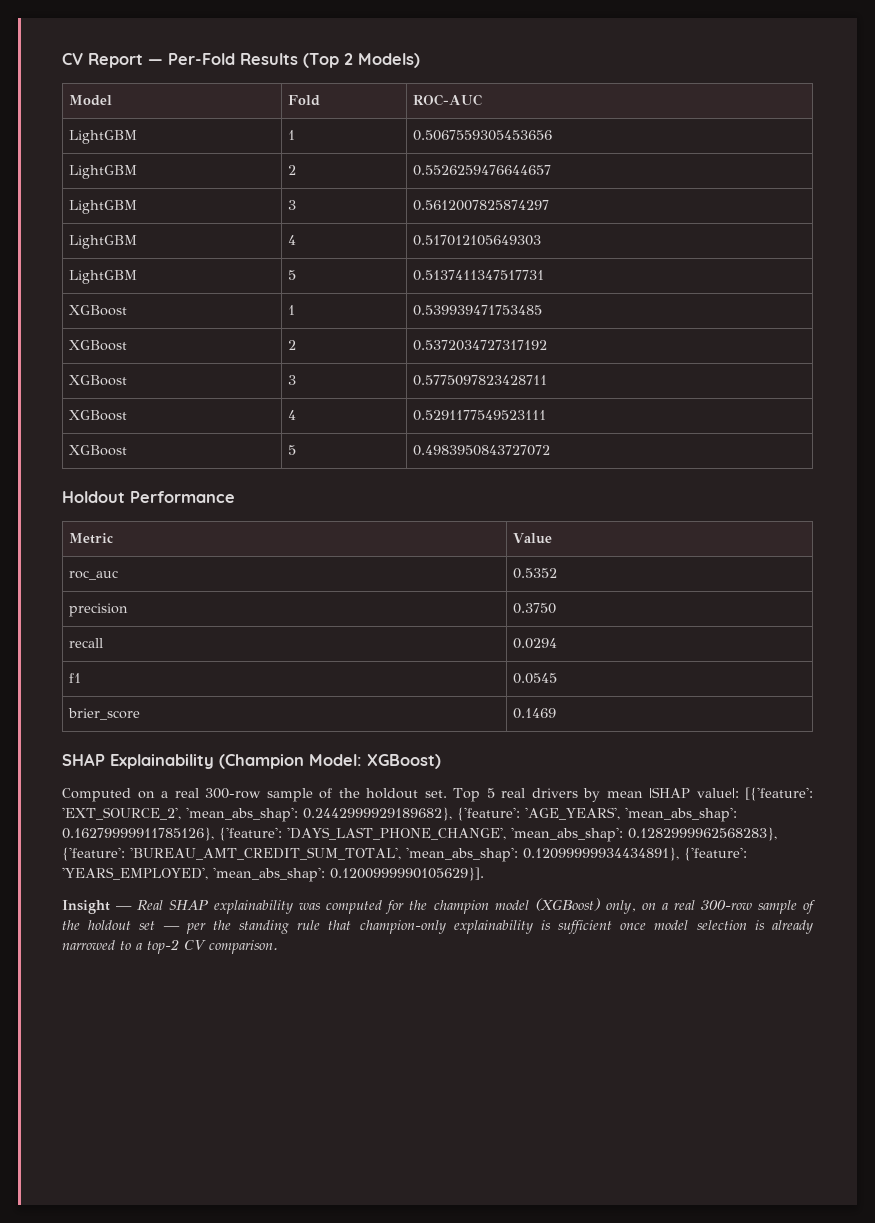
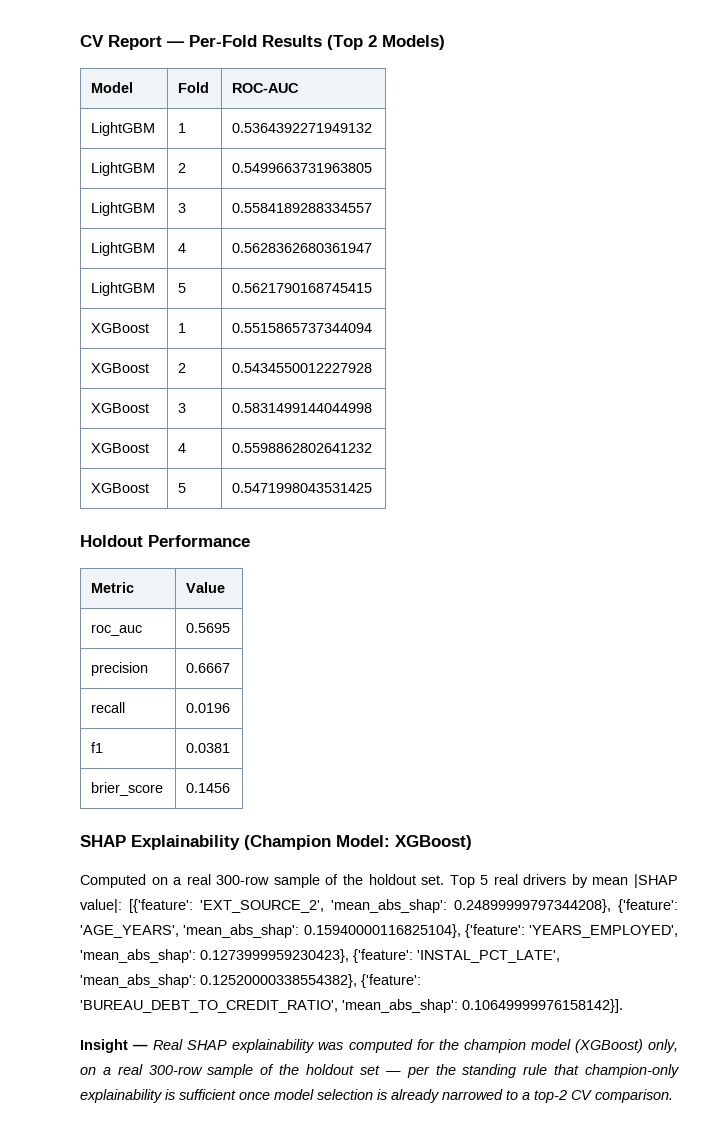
[413,130,553,141] 0.5067559305453656 -> [232,123,373,133] 0.5364392271949132
[413,165,552,176] 0.5526259476644657 -> [232,163,373,173] 0.5499663731963805
[413,200,550,211] 0.5612007825874297 -> [232,203,373,213] 0.5584189288334557
[413,235,542,246] 0.517012105649303 -> [232,243,373,253] 0.5628362680361947
[413,270,545,281] 0.5137411347517731 -> [232,283,373,293] 0.5621790168745415
[413,305,543,316] 0.539939471753485 -> [232,323,373,333] 0.5515865737344094
[413,340,548,351] 0.5372034727317192 -> [232,363,373,373] 0.5434550012227928
[413,375,548,386] 0.5775097823428711 -> [232,403,373,413] 0.5831499144044998
[413,410,547,421] 0.5291177549523111 -> [232,443,373,453] 0.5598862802641232
[413,445,551,456] 0.4983950843727072 -> [232,483,373,493] 0.5471998043531425
[513,568,558,579] 0.5352 -> [186,623,231,633] 0.5695
[513,603,557,614] 0.3750 -> [186,663,231,673] 0.6667
[513,638,558,649] 0.0294 -> [186,703,231,713] 0.0196
[513,673,558,684] 0.0545 -> [186,743,231,753] 0.0381
[513,708,557,719] 0.1469 -> [186,783,231,793] 0.1456
[303,807,452,821] 0.2442999929189682}, -> [454,899,611,913] 0.24899999797344208},
[62,827,777,842] [62,847,747,862] [62,867,484,882] 0.16279999911785126}, {'feature': 'DAYS_LAST_PHONE_CHANGE', 'mean_abs_shap': 0.1282999962568283}, {'feature': 'BUREAU_AMT_CREDIT_SUM_TOTAL', 'mean_abs_shap': 0.12099999934434891}, {'feature': 'YEARS_EMPLOYED', 'mean_abs_shap': 0.1200999990105629}]. -> [303,924,678,938] [80,949,560,963] [80,974,421,988] [80,999,623,1013] 0.15940000116825104}, {'feature': 'YEARS_EMPLOYED', 'mean_abs_shap': 0.1273999959230423}, {'feature': 'INSTAL_PCT_LATE', 'mean_abs_shap': 0.12520000338554382}, {'feature': 'BUREAU_DEBT_TO_CREDIT_RATIO', 'mean_abs_shap': 0.10649999976158142}].

